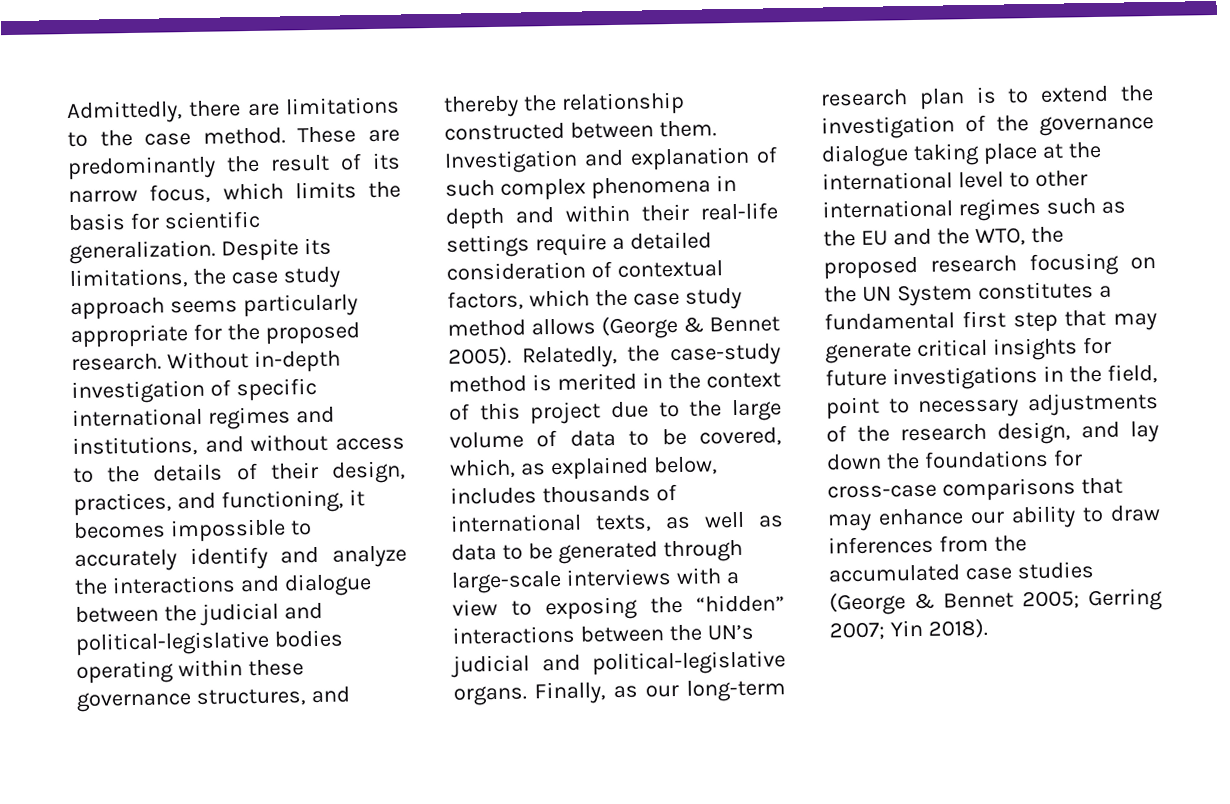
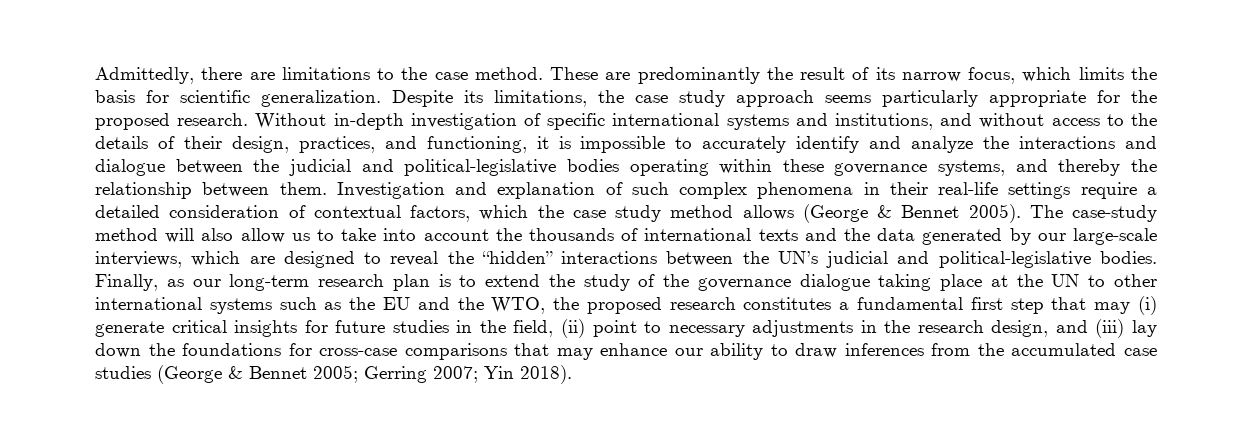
[207,406,291,430] regimes -> [726,114,789,130] systems
[73,521,166,539] becomes -> [558,136,571,149] is
[195,688,306,707] structures, -> [938,160,1006,176] systems,
[444,122,565,141] constructed -> (192, 190) none
[445,204,631,230] depth and within -> (880, 188) none
[521,343,781,369] [448,372,781,393] [449,399,782,425] [449,427,782,449] [449,456,718,481] [450,483,677,505] [450,511,784,533] [451,539,743,564] [451,567,740,594] [452,596,638,621] Relatedly, the case-study method is merited in the context of this project due to the large volume of data to be covered, which, as explained below, includes thousands of international texts, as well as data to be generated through large-scale interviews with a view to exposing -> [1029,205,1157,222] [95,228,1158,245] [95,251,439,268] The case-study method will also allow us to take into account the thousands of international texts and the data generated by our large-scale interviews, which are designed to reveal
[453,685,528,706] organs. -> [1099,251,1157,264] bodies.
[821,115,955,140] investigation -> [583,274,630,291] study
[822,171,1004,191] international level -> [1051,274,1080,287] UN
[957,197,1042,222] regimes -> [209,298,272,314] systems
[1029,252,1156,277] [824,284,973,307] focusing on the UN System -> (736, 303) none
(1157, 322) none -> [1138,296,1157,315] (i)
[892,365,1038,391] investigations -> [392,320,449,333] studies
(1158, 374) none -> [560,319,585,338] (ii)
[826,425,847,443] of -> [860,320,877,333] in
(1120, 430) none -> [1095,319,1125,338] (iii)

